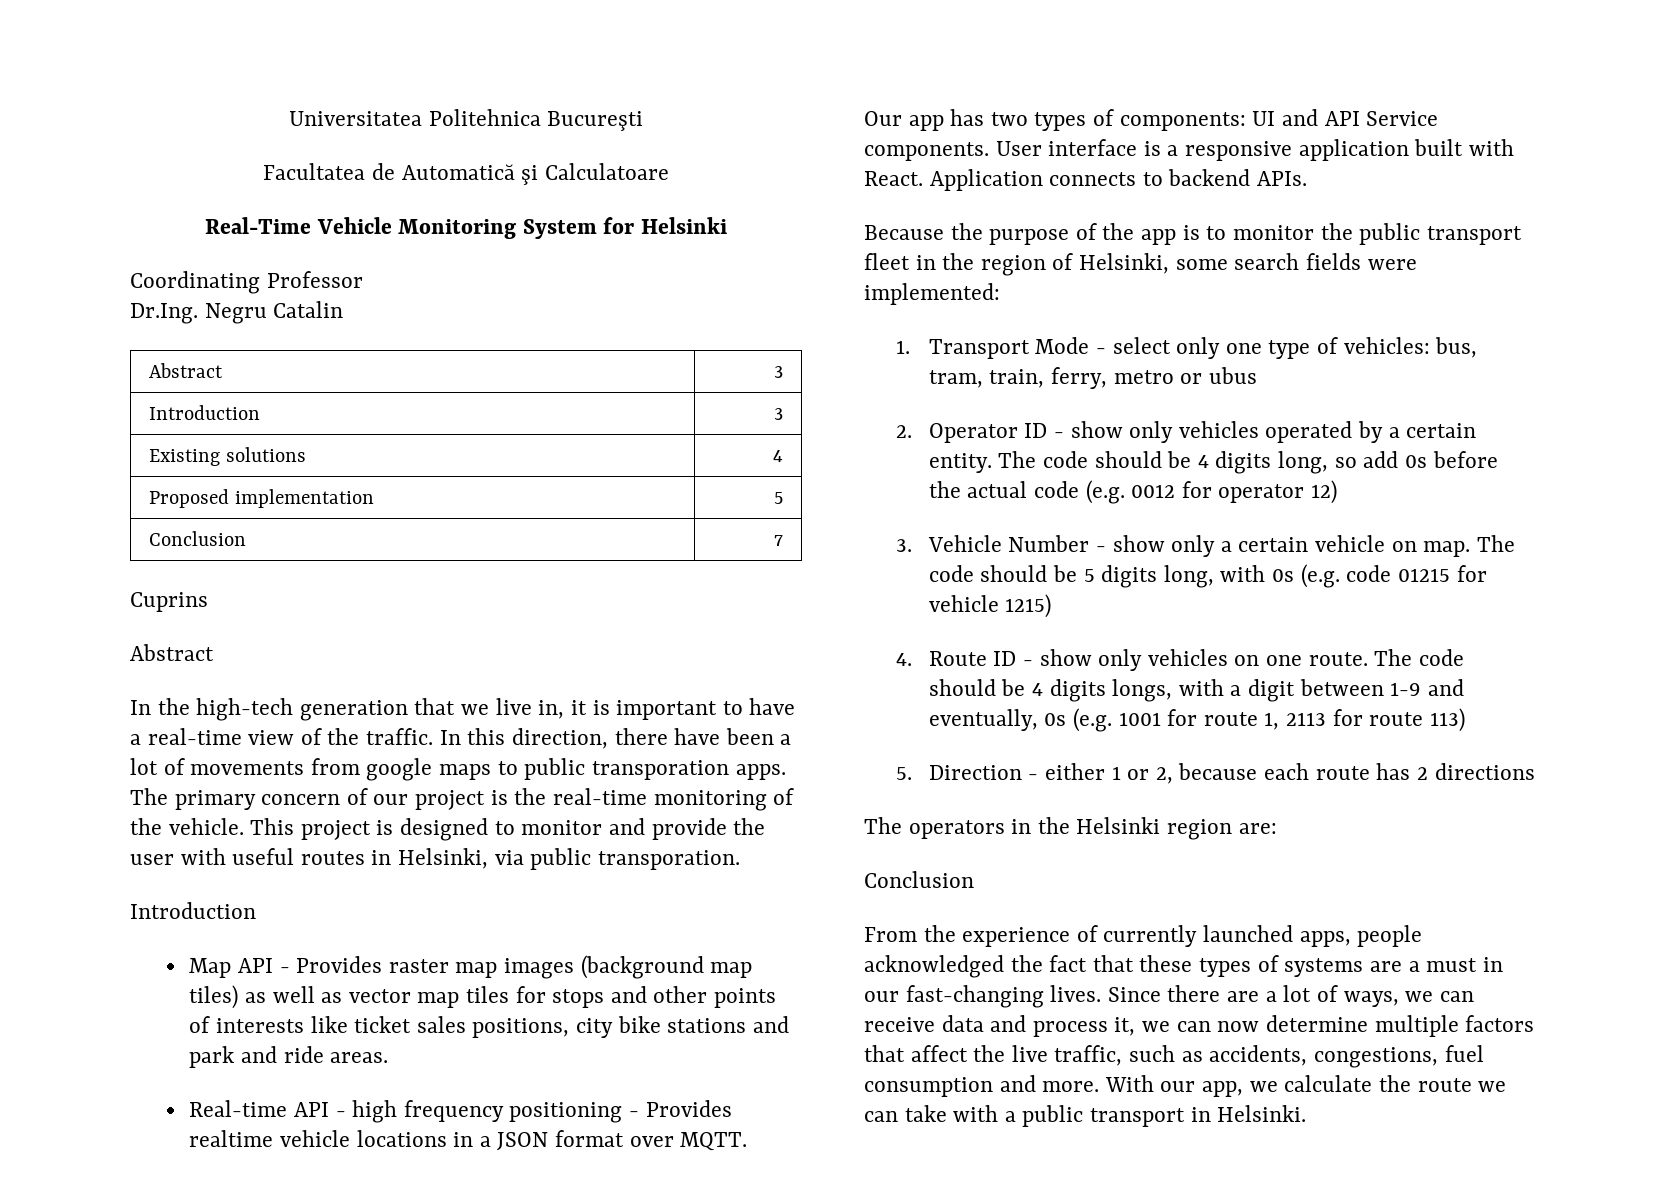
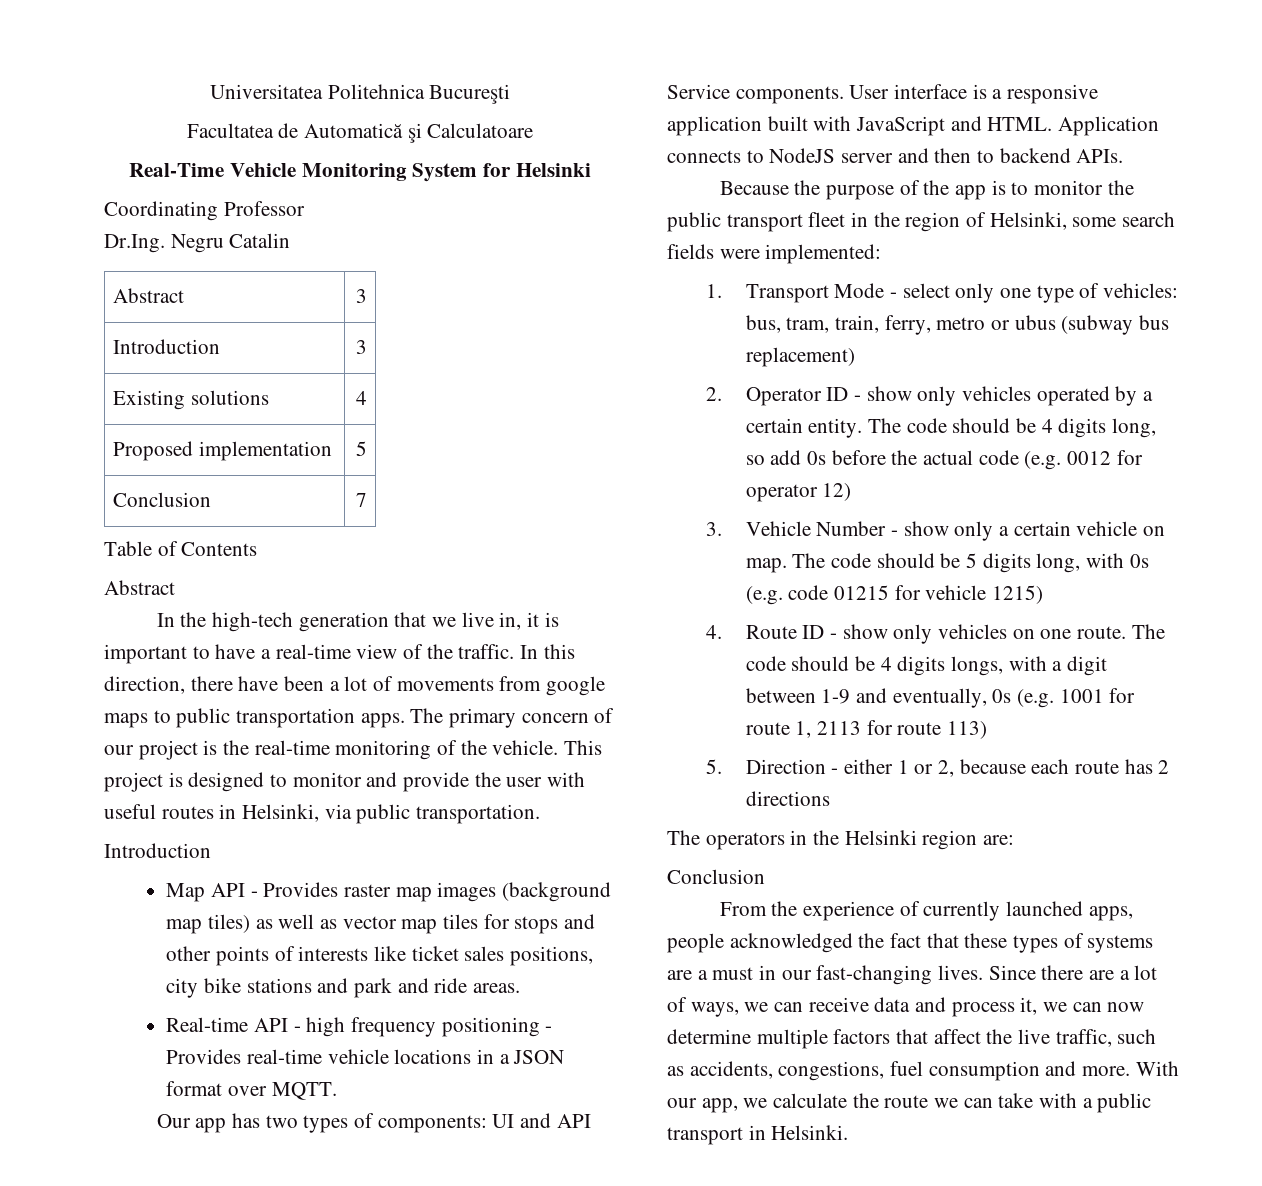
[130,592,208,612] Cuprins -> [104,541,258,556] Table of Contents
[591,760,729,780] transporation -> [236,708,356,728] transportation
[597,850,740,870] transporation. -> [416,804,541,824] transportation.
[189,1130,274,1147] realtime -> [247,1049,323,1064] real-time
[864,169,1137,191] React. Application connects -> [856,116,1160,136] [667,148,972,163] JavaScript and HTML. Application connects to NodeJS server and then
(1257, 375) none -> [1061,315,1169,335] [745,347,855,367] (subway bus replacement)

